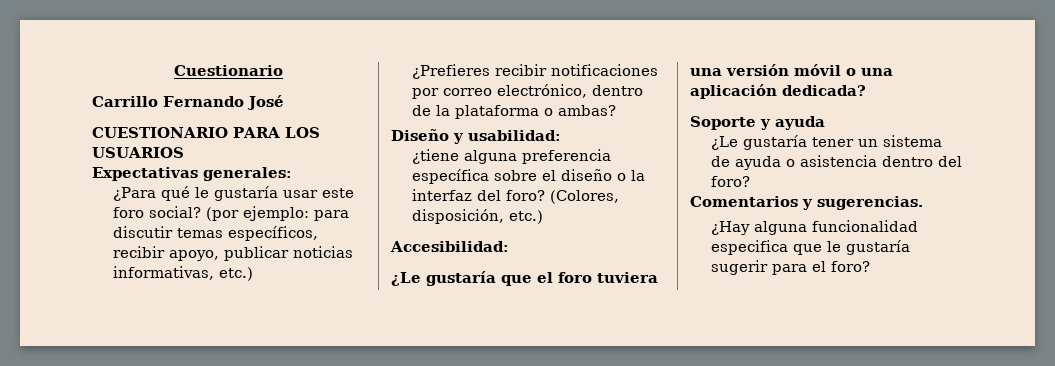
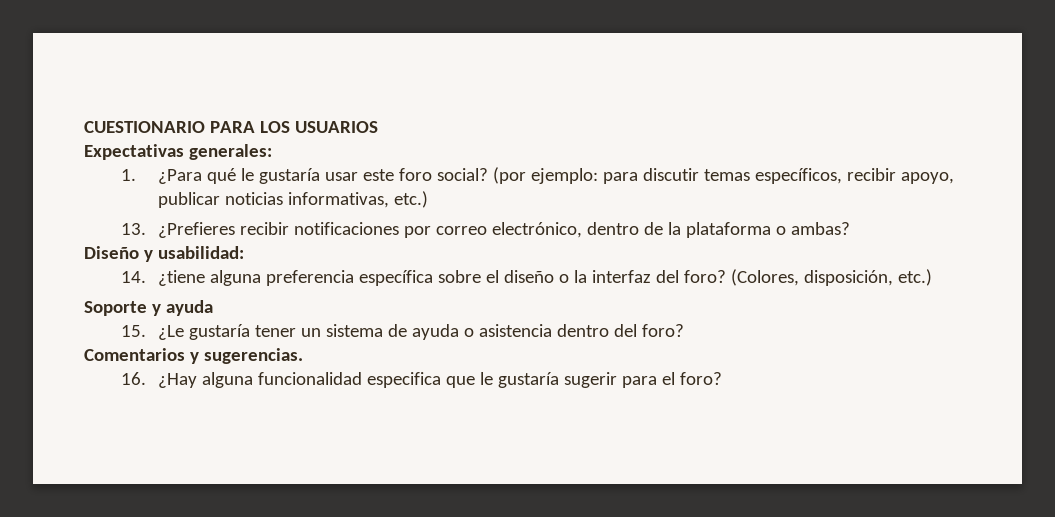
[174,65,283,76] [92,95,284,110] Cuestionario // Carrillo Fernando José // -> (84, 127) none
(292, 174) none -> [120,169,136,181] 1.
(253, 274) none -> [120,223,146,235] 13.
(561, 135) none -> [120,271,146,283] 14.
[390,241,509,252] [391,271,658,286] [690,64,893,76] [690,84,866,99] // Accesibilidad: // ¿Le gustaría que el foro tuviera una versión móvil o una aplicación dedicada? -> (932, 277) none
(825, 123) none -> [120,325,146,337] 15.
(923, 203) none -> [120,372,146,385] 16.

